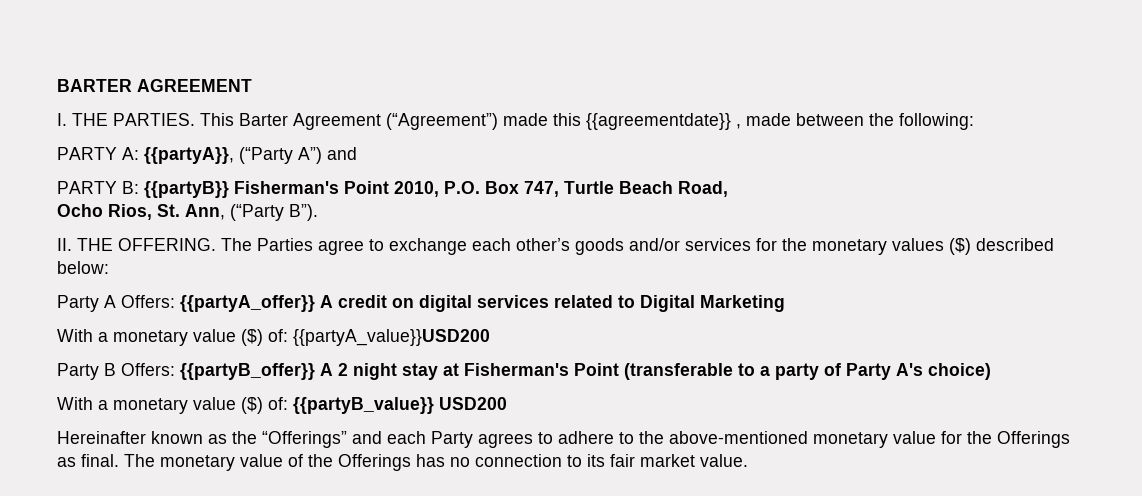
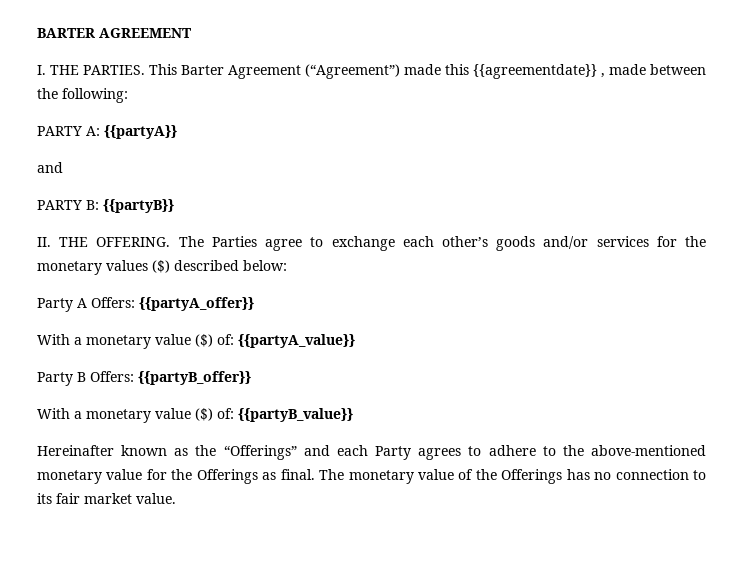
[144,147,322,164] {{partyA}}, (“Party A”) -> [104,125,177,139] {{partyA}} //
[234,181,728,197] [57,204,318,221] Fisherman's Point 2010, P.O. Box 747, Turtle Beach Road, // Ocho Rios, St. Ann, (“Party B”). -> (174, 206) none
[320,295,785,312] [57,329,490,346] A credit on digital services related to Digital Marketing // With a monetary value ($) of: {{partyA_value}}USD200 -> [37,334,355,349] // With a monetary value ($) of: {{partyA_value}}
[320,363,991,380] A 2 night stay at Fisherman's Point (transferable to a party of Party A's choice) -> (251, 378) none
[439,397,507,410] USD200 -> (353, 415) none

